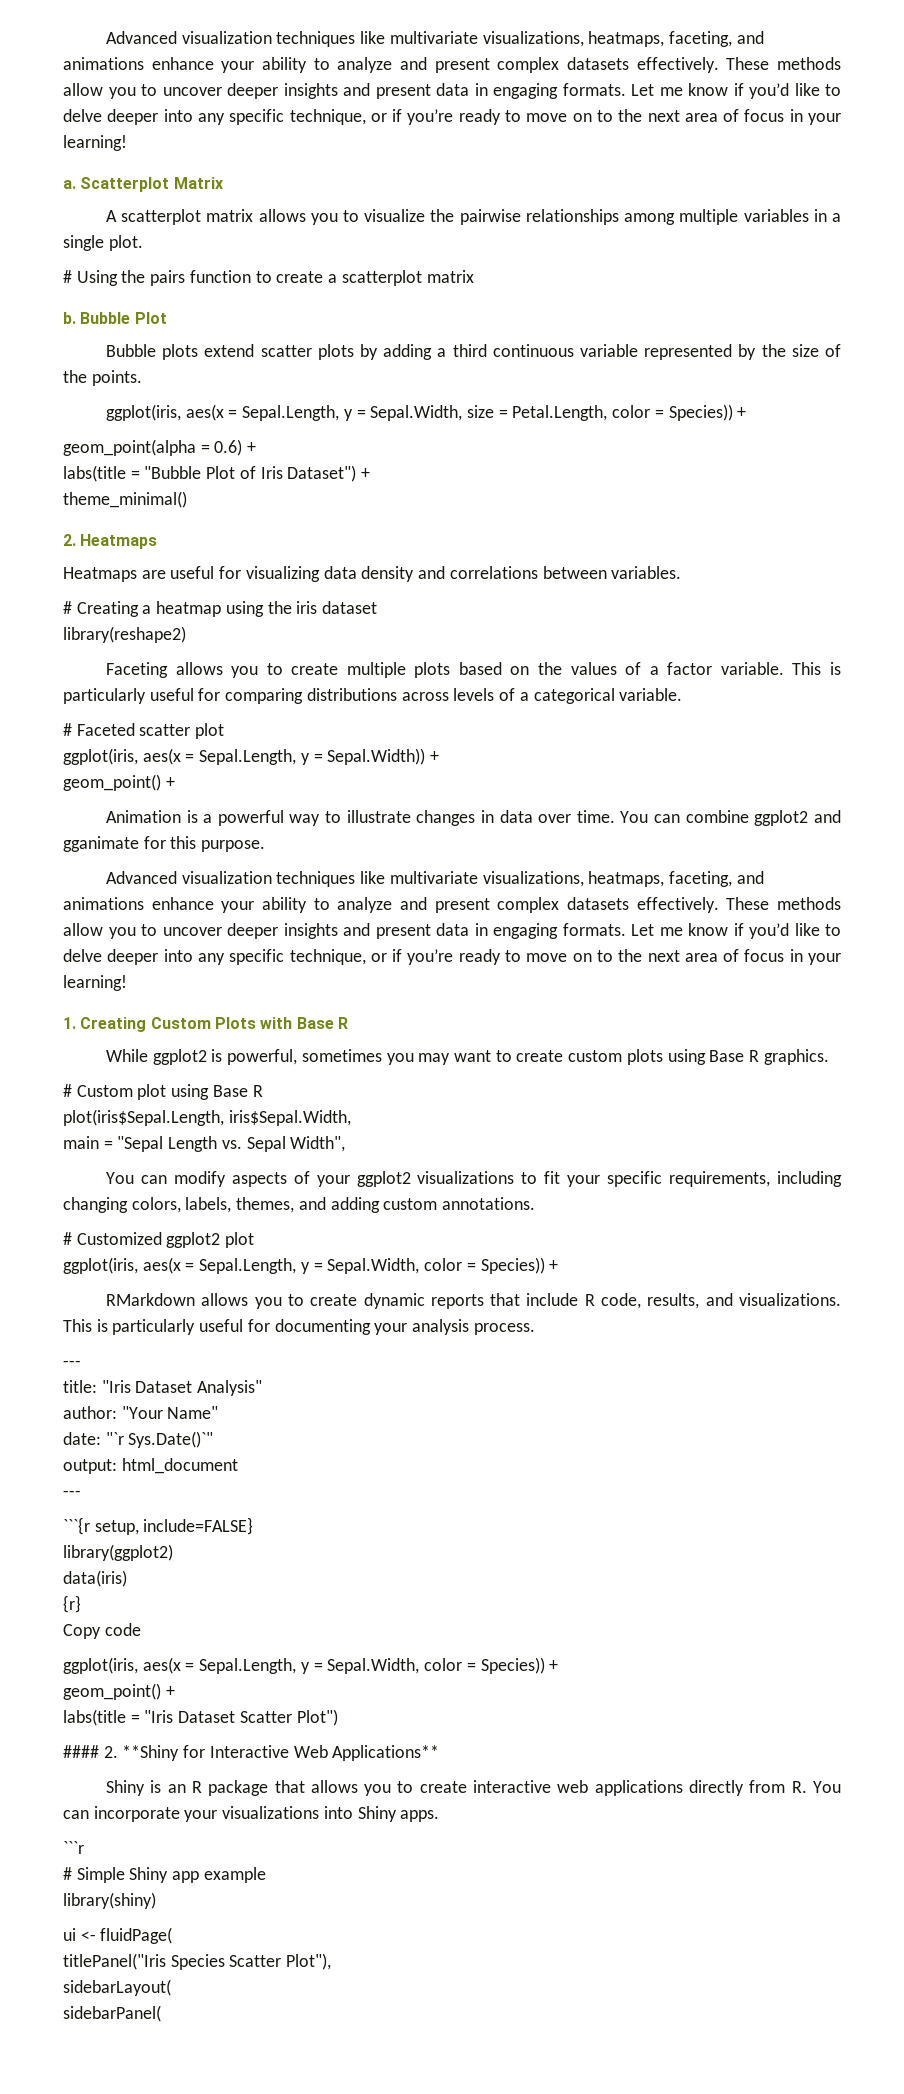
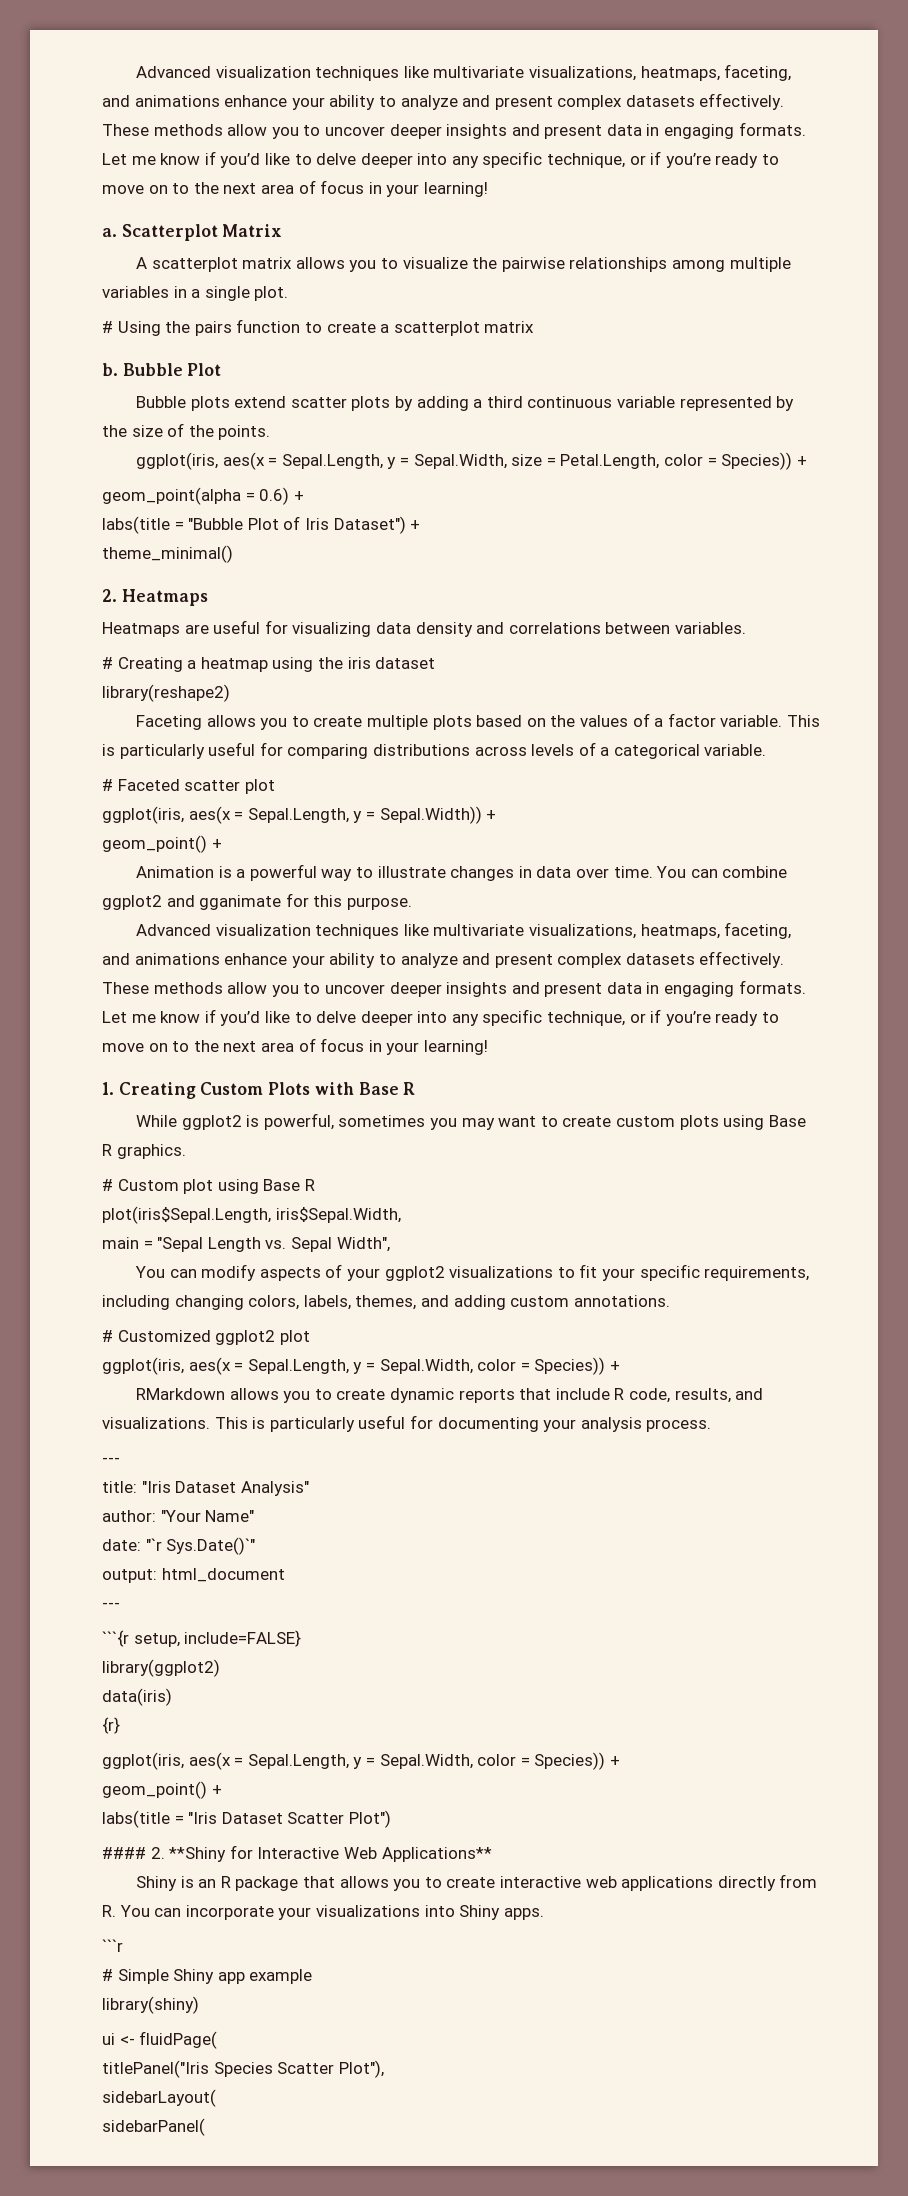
[63,1623,141,1639] // Copy code -> (120, 1725) none

